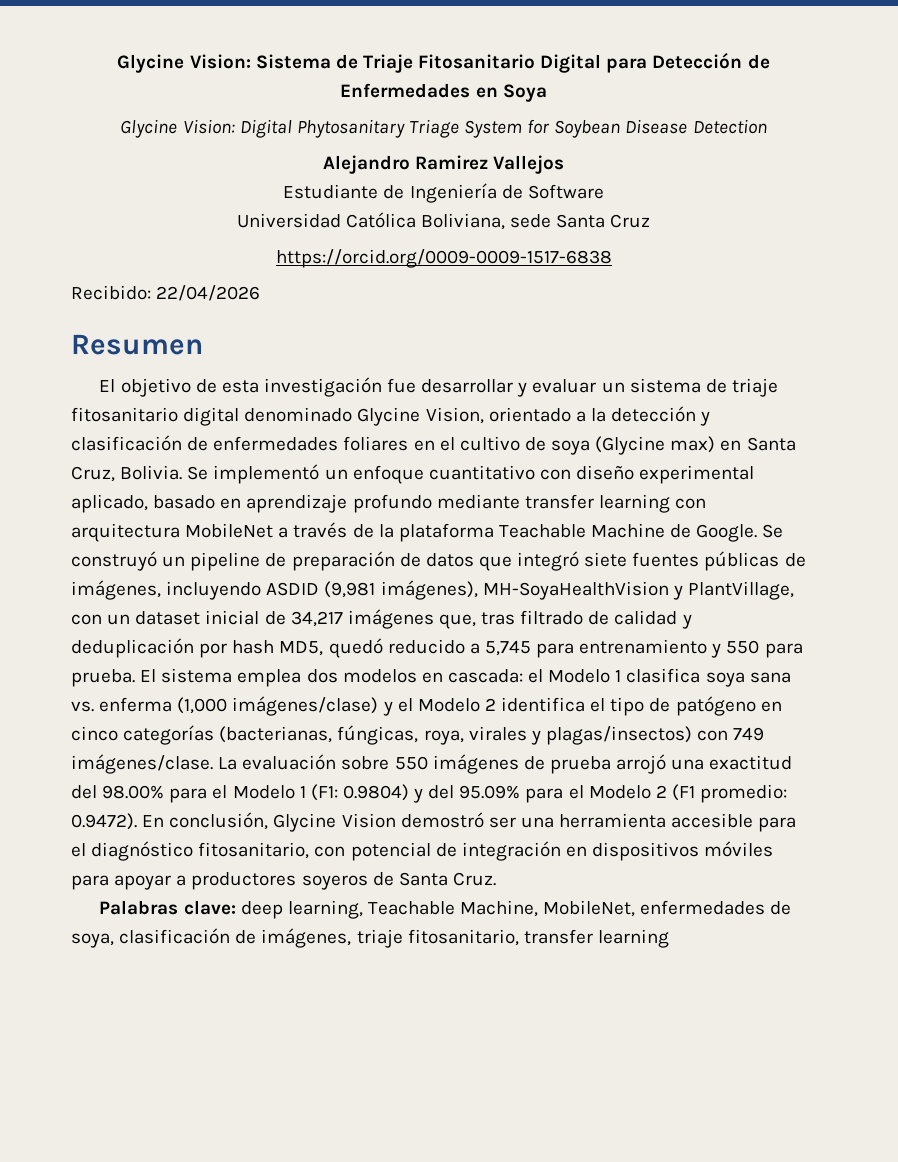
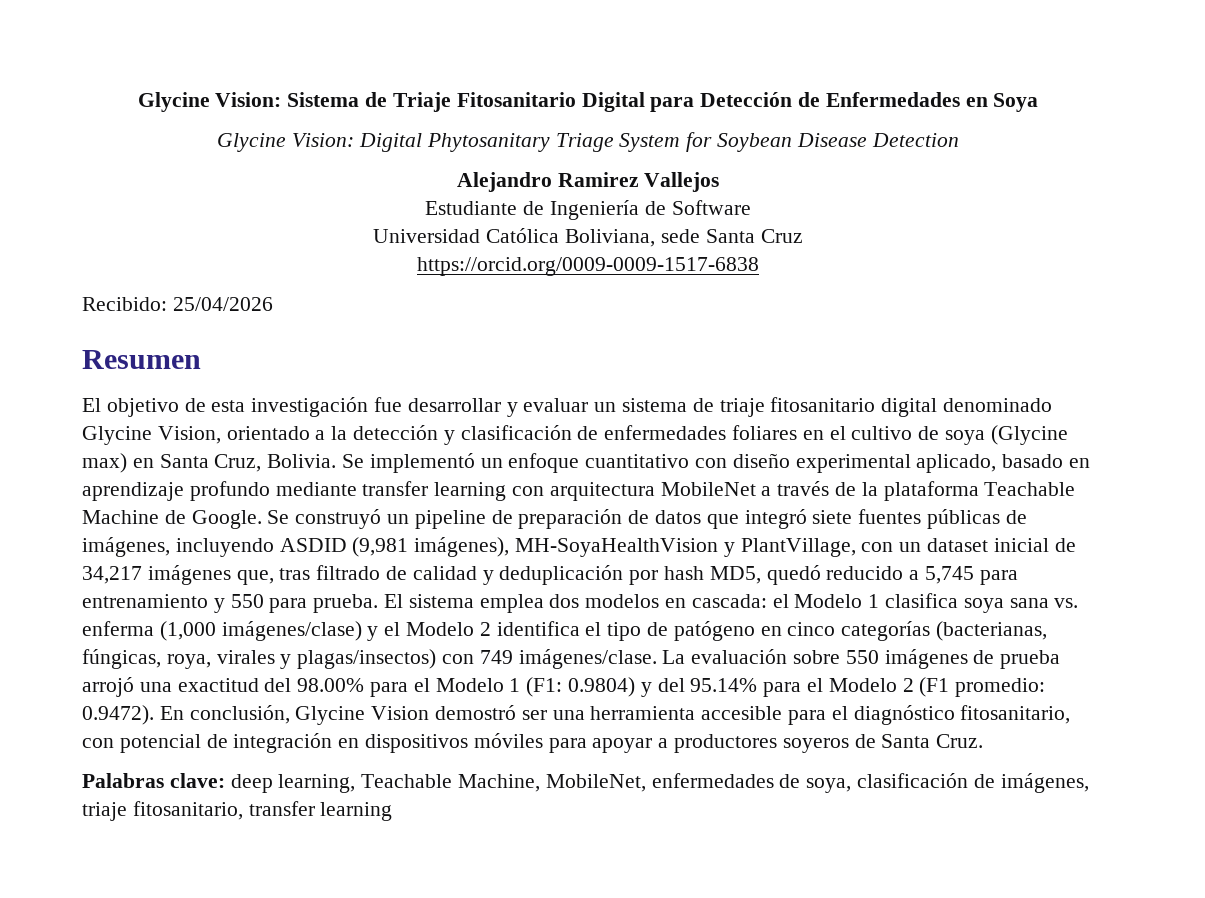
[156,285,261,301] 22/04/2026 -> [172,297,273,311] 25/04/2026
[459,785,521,799] 95.09% -> [690,678,758,692] 95.14%

